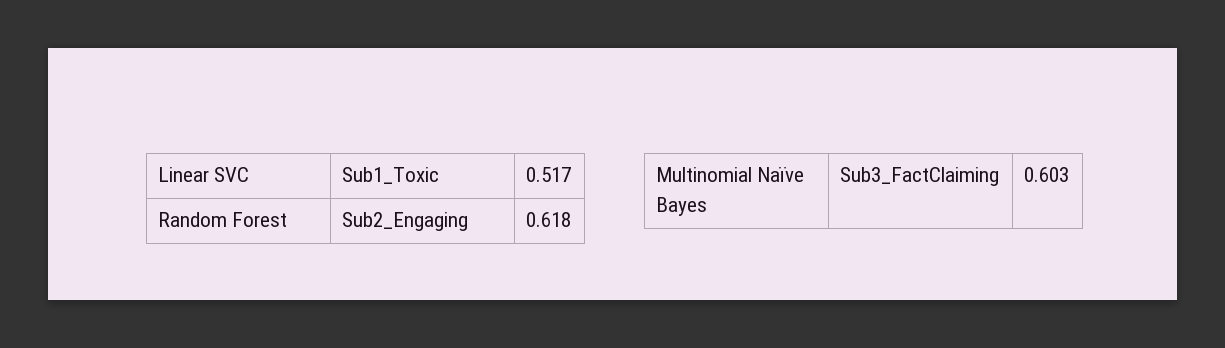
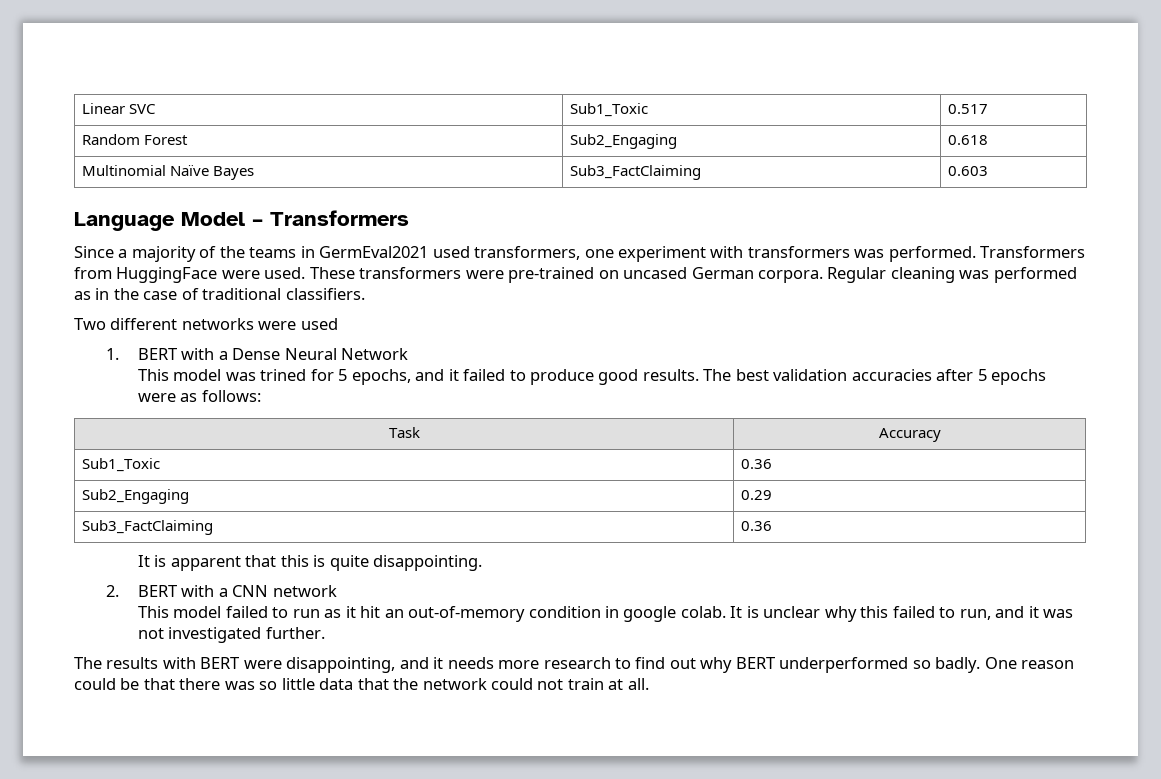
(1069, 174) none -> [74,210,409,231] [74,246,1086,262] [74,267,1077,283] [74,288,365,300] [74,318,338,330] [106,348,409,360] [138,369,1047,385] [138,390,261,402] [388,427,420,438] [878,428,941,442] [82,458,161,472] [741,459,773,469] [82,489,190,504] [741,490,773,500] [82,520,214,535] [741,521,773,531] [138,555,483,571] [106,585,337,597] [138,606,1073,622] [138,627,325,643] [74,657,1075,673] [74,678,649,690] // Language Model – Transformers // Since a majority of the teams in GermEval2021 used transformers, one experiment with transformers was performed. Transformers from HuggingFace were used. These transformers were pre-trained on uncased German corpora. Regular cleaning was performed as in the case of traditional classifiers. // Two different networks were used // 1. BERT with a Dense Neural Network // This model was trined for 5 epochs, and it failed to produce good results. The best validation accuracies after 5 epochs were as follows: // Task | Accuracy // Sub1_Toxic | 0.36 // Sub2_Engaging | 0.29 // Sub3_FactClaiming | 0.36 // It is apparent that this is quite disappointing. // 2. BERT with a CNN network // This model failed to run as it hit an out-of-memory condition in google colab. It is unclear why this failed to run, and it was not investigated further. // The results with BERT were disappointing, and it needs more research to find out why BERT underperformed so badly. One reason could be that there was so little data that the network could not train at all.

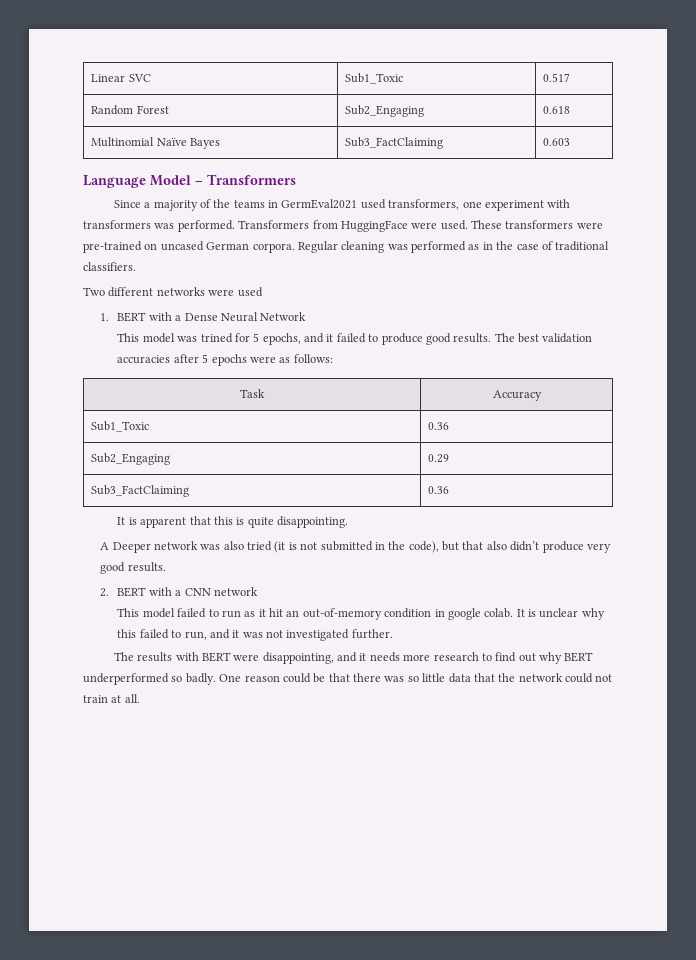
(483, 563) none -> [100,541,611,553] [100,562,166,574] // A Deeper network was also tried (it is not submitted in the code), but that also didn’t produce very good results.

